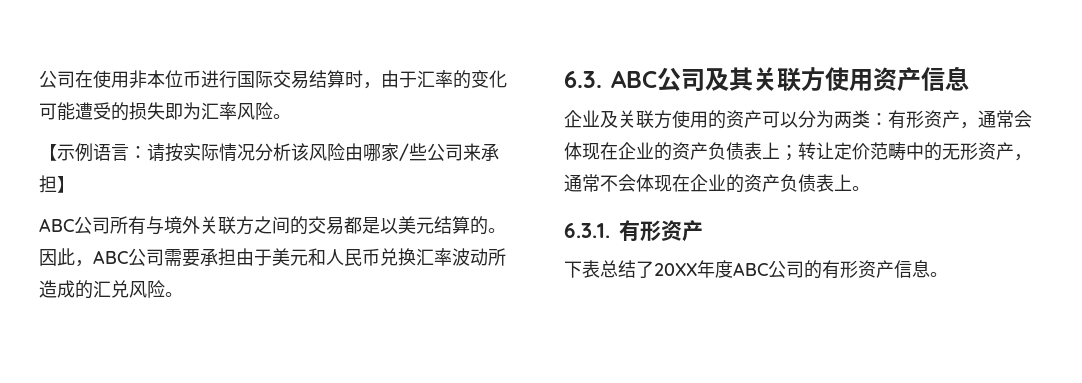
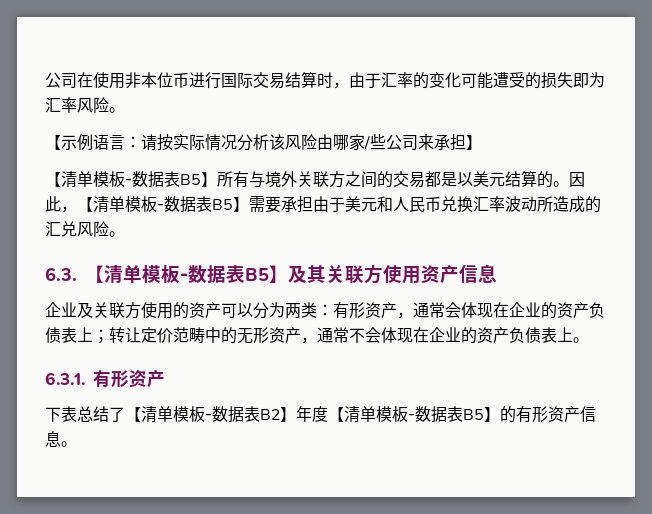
[39,216,110,234] ABC公司 -> [45,171,217,188] 【清单模板-数据表B5】
[93,248,164,266] ABC公司 -> [77,196,249,213] 【清单模板-数据表B5】
[611,67,705,92] ABC公司 -> [85,265,288,284] 【清单模板-数据表B5】
[654,260,804,278] 20XX年度ABC公司 -> [125,406,500,423] 【清单模板-数据表B2】年度【清单模板-数据表B5】

